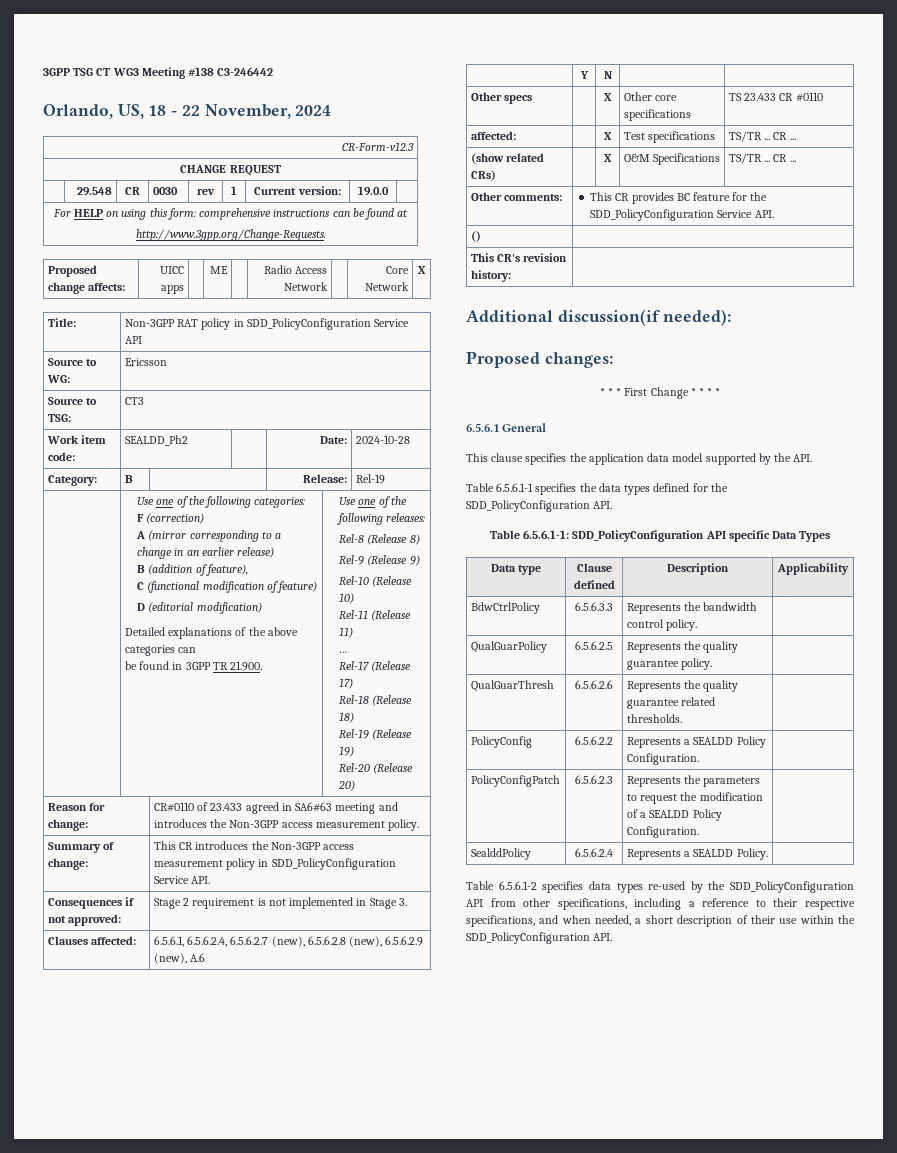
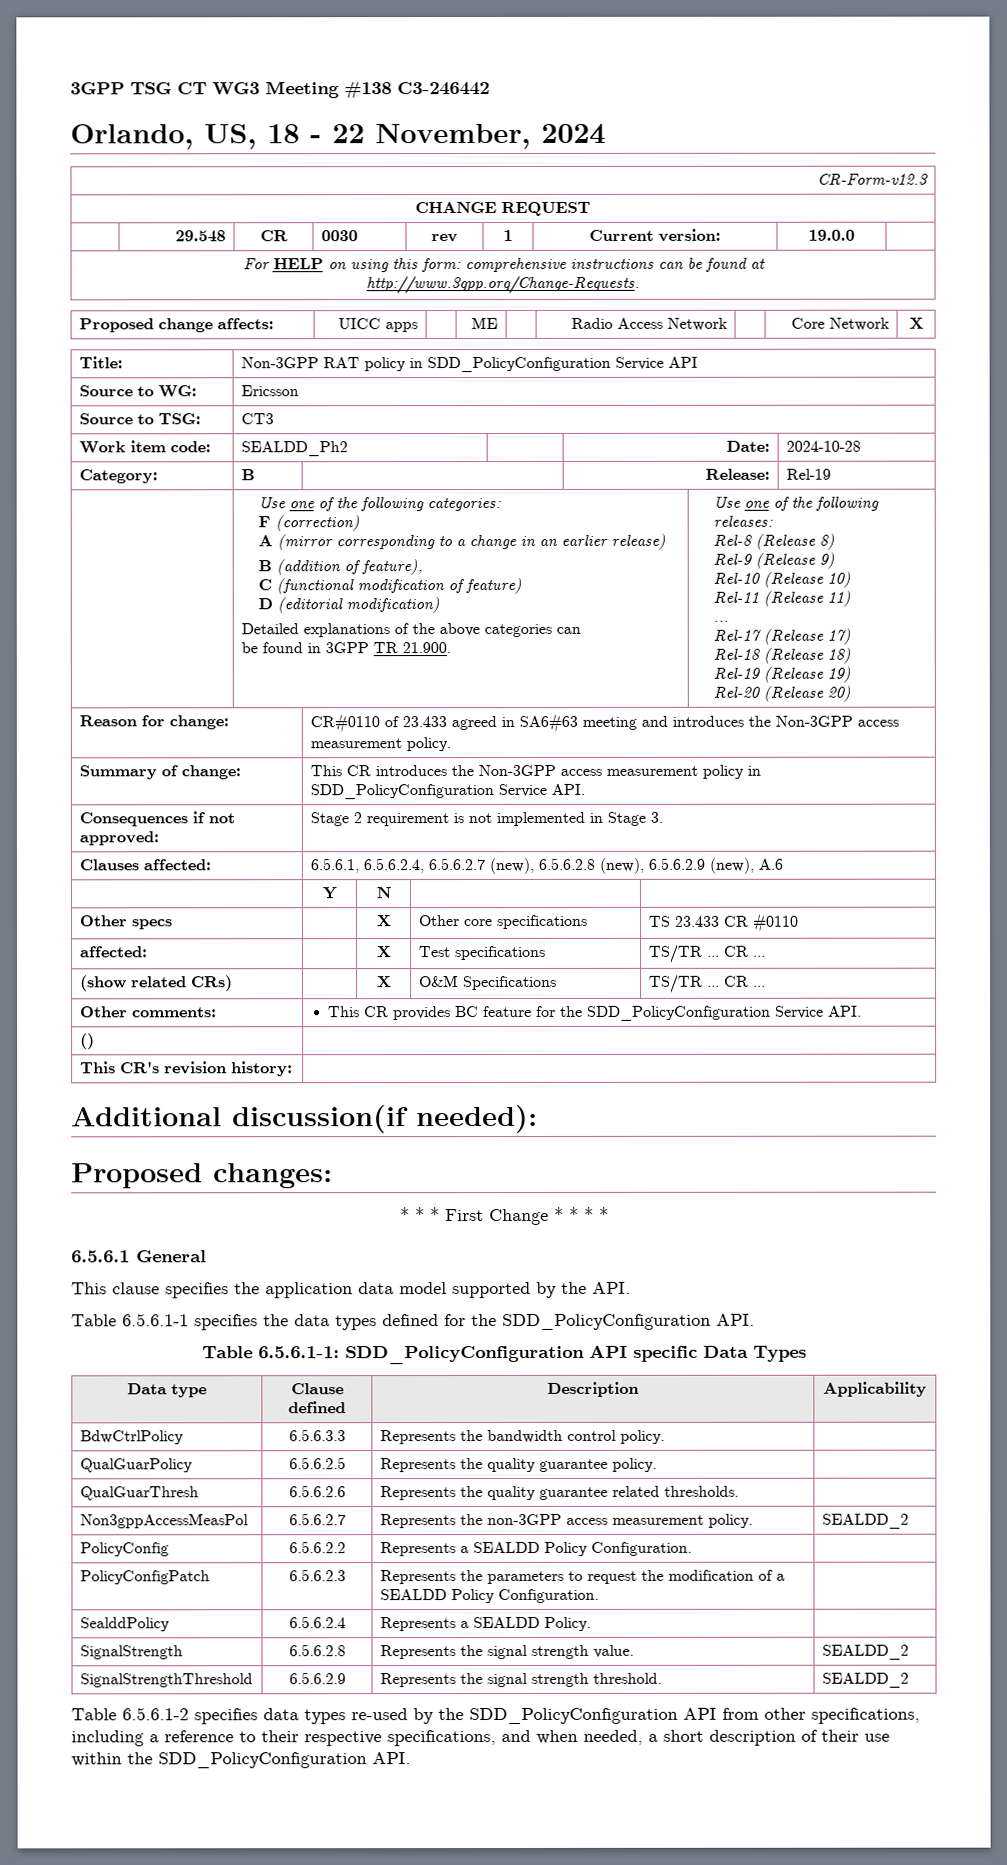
(682, 718) none -> [79,1513,249,1529] [288,1513,346,1526] [379,1513,753,1529] [821,1513,909,1529] // Non3gppAccessMeasPol | 6.5.6.2.7 | Represents the non-3GPP access measurement policy. | SEALDD_2
(768, 854) none -> [79,1645,183,1660] [288,1644,346,1657] [379,1644,634,1660] [821,1644,909,1660] [79,1673,253,1688] [288,1672,346,1685] [379,1672,662,1688] [821,1672,909,1688] // SignalStrength | 6.5.6.2.8 | Represents the signal strength value. | SEALDD_2 // SignalStrengthThreshold | 6.5.6.2.9 | Represents the signal strength threshold. | SEALDD_2

